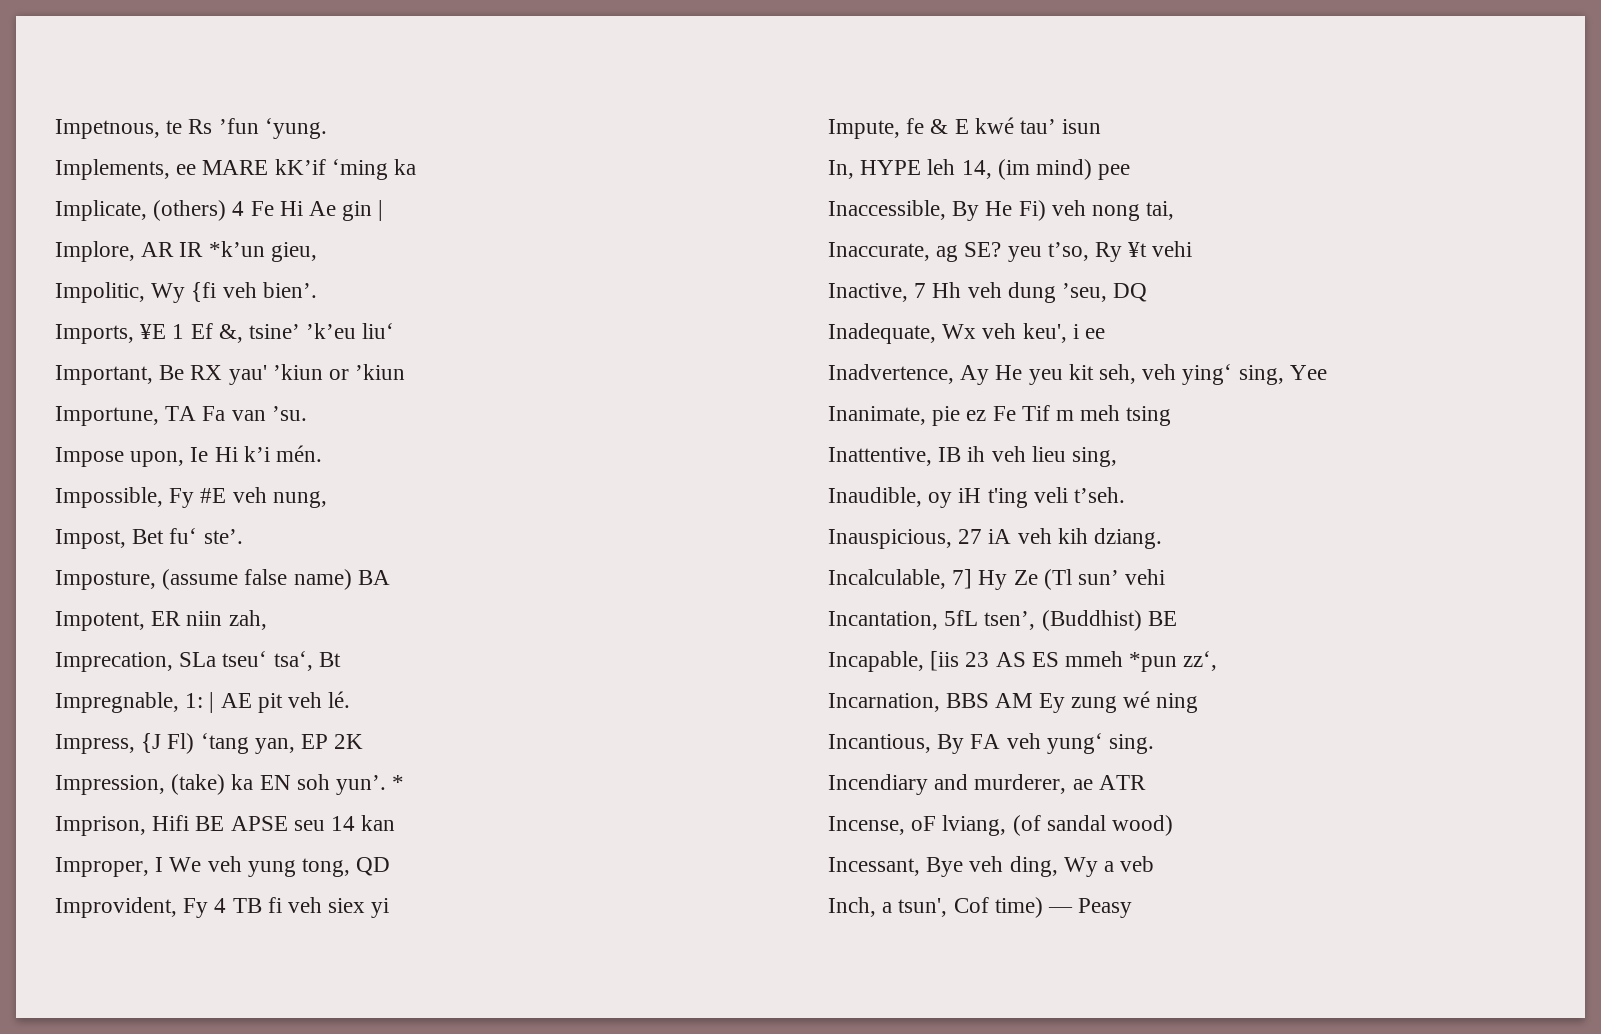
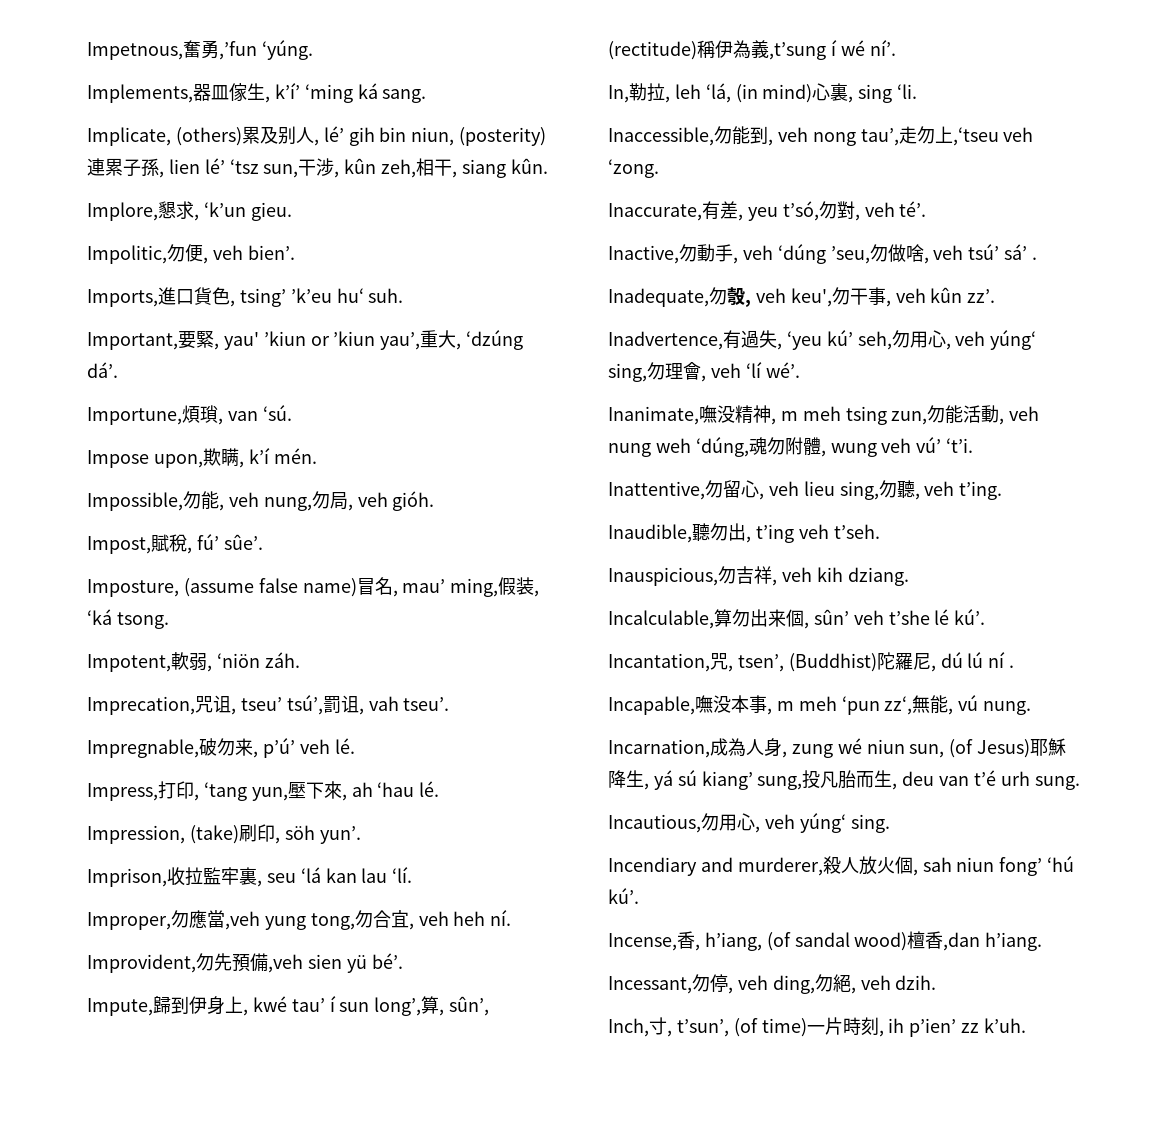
[166,118,327,139] [55,159,417,180] [55,200,384,221] [55,241,317,262] te Rs ’fun ‘yung. // Implements, ee MARE kK’if ‘ming ka // Implicate, (others) 4 Fe Hi Ae gin | // Implore, AR IR *k’un gieu, -> [183,40,313,60] [87,83,427,103] [87,126,547,146] [87,158,548,178] [87,201,292,221] 奮勇,’fun ‘yúng. // Implements,器皿傢生, k’í’ ‘ming ká sang. // Implicate, (others)累及别人, lé’ gih bin niun, (posterity)連累子孫, lien lé’ ‘tsz sun,干涉, kûn zeh,相干, siang kûn. // Implore,懇求, ‘k’un gieu.
[151,282,217,303] Wy {fi -> [167,244,208,264] 勿便,
[140,323,395,343] ¥E 1 Ef &, tsine’ ’k’eu liu‘ -> [158,287,404,307] 進口貨色, tsing’ ’k’eu hu‘ suh.
[159,365,223,380] Be RX -> [178,330,219,350] 要緊,
[55,406,307,426] // Importune, TA Fa van ’su. -> [380,330,524,350] [87,362,118,378] [87,405,292,425] yau’,重大, ‘dzúng dá’. // Importune,煩瑣, van ‘sú.
[190,446,270,462] Ie Hi k’i -> [202,448,270,468] 欺瞒, k’í
[169,488,227,508] Fy #E -> [183,491,224,511] 勿能,
[55,528,243,549] [55,569,390,590] [55,610,267,631] [55,651,341,672] [55,691,351,713] [55,733,364,754] // Impost, Bet fu‘ ste’. // Imposture, (assume false name) BA // Impotent, ER niin zah, // Imprecation, SLa tseu‘ tsa‘, Bt // Impregnable, 1: | AE pit veh lé. // Impress, {J Fl) ‘tang yan, EP 2K -> [311,491,435,511] [87,534,263,554] [87,577,540,597] [87,609,169,629] [87,652,300,672] [87,695,450,715] [87,738,355,758] [87,781,440,801] 勿局, veh gióh. // Impost,賦稅, fú’ sûe’. // Imposture, (assume false name)冒名, mau’ ming,假装, ‘ká tsong. // Impotent,軟弱, ‘niön záh. // Imprecation,咒诅, tseu’ tsú’,罰诅, vah tseu’. // Impregnable,破勿来, p’ú’ veh lé. // Impress,打印, ‘tang yun,壓下來, ah ‘hau lé.
[231,774,330,790] ka EN soh -> [238,824,315,844] 刷印, söh
[392,775,405,790] * -> (361, 835) none
[152,815,356,831] Hifi BE APSE seu 14 -> [167,867,321,887] 收拉監牢裏, seu ‘lá
(396, 823) none -> [361,867,413,883] lau ‘lí.
[155,856,391,877] [55,897,390,918] [828,117,1102,139] [828,159,1131,180] [828,200,1175,221] [828,241,1193,262] [828,282,1148,303] [828,323,1106,344] [828,364,1327,385] [828,405,1172,426] I We veh yung tong, QD // Improvident, Fy 4 TB fi veh siex yi // Impute, fe & E kwé tau’ isun // In, HYPE leh 14, (im mind) pee // Inaccessible, By He Fi) veh nong tai, // Inaccurate, ag SE? yeu t’so, Ry ¥t vehi // Inactive, 7 Hh veh dung ’seu, DQ // Inadequate, Wx veh keu', i ee // Inadvertence, Ay He yeu kit seh, veh ying‘ sing, Yee // Inanimate, pie ez Fe Tif m meh tsing -> [171,910,512,930] [87,953,403,973] [87,995,490,1016] [608,40,896,60] [608,83,918,103] [608,126,1034,146] [608,159,659,178] [608,201,927,221] [608,244,1038,264] [608,287,996,307] [608,330,1037,350] [608,362,800,382] [608,405,1040,425] [608,437,974,457] 勿應當,veh yung tong,勿合宜, veh heh ní. // Improvident,勿先預備,veh sien yü bé’. // Impute,歸到伊身上, kwé tau’ í sun long’,算, sûn’, (rectitude)稱伊為義,t’sung í wé ní’. // In,勒拉, leh ‘lá, (in mind)心裏, sing ‘li. // Inaccessible,勿能到, veh nong tau’,走勿上,‘tseu veh ‘zong. // Inaccurate,有差, yeu t’só,勿對, veh té’. // Inactive,勿動手, veh ‘dúng ’seu,勿做啥, veh tsú’ sá’ . // Inadequate,勿彀, veh keu',勿干事, veh kûn zz’. // Inadvertence,有過失, ‘yeu kú’ seh,勿用心, veh yúng‘ sing,勿理會, veh ‘lí wé’. // Inanimate,嘸没精神, m meh tsing zun,勿能活動, veh nung weh ‘dúng,魂勿附體, wung veh vú’ ‘t’i.
[938,446,986,462] IB ih -> [705,480,764,500] 勿留心,
[828,487,1068,508] // Inaudible, oy iH t'ing veli -> [878,480,1003,500] [608,523,829,543] 勿聽, veh t’ing. // Inaudible,聽勿出, t’ing veh
[958,529,1012,544] 27 iA -> [718,566,777,586] 勿吉祥,
[952,569,1166,590] 7] Hy Ze (Tl sun’ vehi -> [714,609,986,629] 算勿出来個, sûn’ veh t’she lé kú’.
[944,610,979,626] 5fL -> [710,653,733,672] 咒,
[1147,611,1177,626] [828,651,1218,672] [828,691,1199,713] [828,733,1155,754] [828,774,1146,795] BE // Incapable, [iis 23 AS ES mmeh *pun zz‘, // Incarnation, BBS AM Ey zung wé ning // Incantious, By FA veh yung‘ sing. // Incendiary and murderer, ae ATR -> [876,652,1015,672] [608,695,1032,715] [608,738,1067,758] [608,770,1080,790] [608,813,890,833] [608,856,1075,876] [608,888,639,904] 陀羅尼, dú lú ní . // Incapable,嘸没本事, m meh ‘pun zz‘,無能, vú nung. // Incarnation,成為人身, zung wé niun sun, (of Jesus)耶穌降生, yá sú kiang’ sung,投凡胎而生, deu van t’é urh sung. // Incautious,勿用心, veh yúng‘ sing. // Incendiary and murderer,殺人放火個, sah niun fong’ ‘hú kú’.
[911,815,1007,836] oF lviang, -> [677,931,762,951] 香, h’iang,
[828,856,1155,877] [828,897,1133,918] // Incessant, Bye veh ding, Wy a veb // Inch, a tsun', Cof time) — Peasy -> [907,931,1043,951] [608,974,937,994] [608,1017,1027,1037] 檀香,dan h’iang. // Incessant,勿停, veh ding,勿絕, veh dzih. // Inch,寸, t’sun’, (of time)一片時刻, ih p’ien’ zz k’uh.

